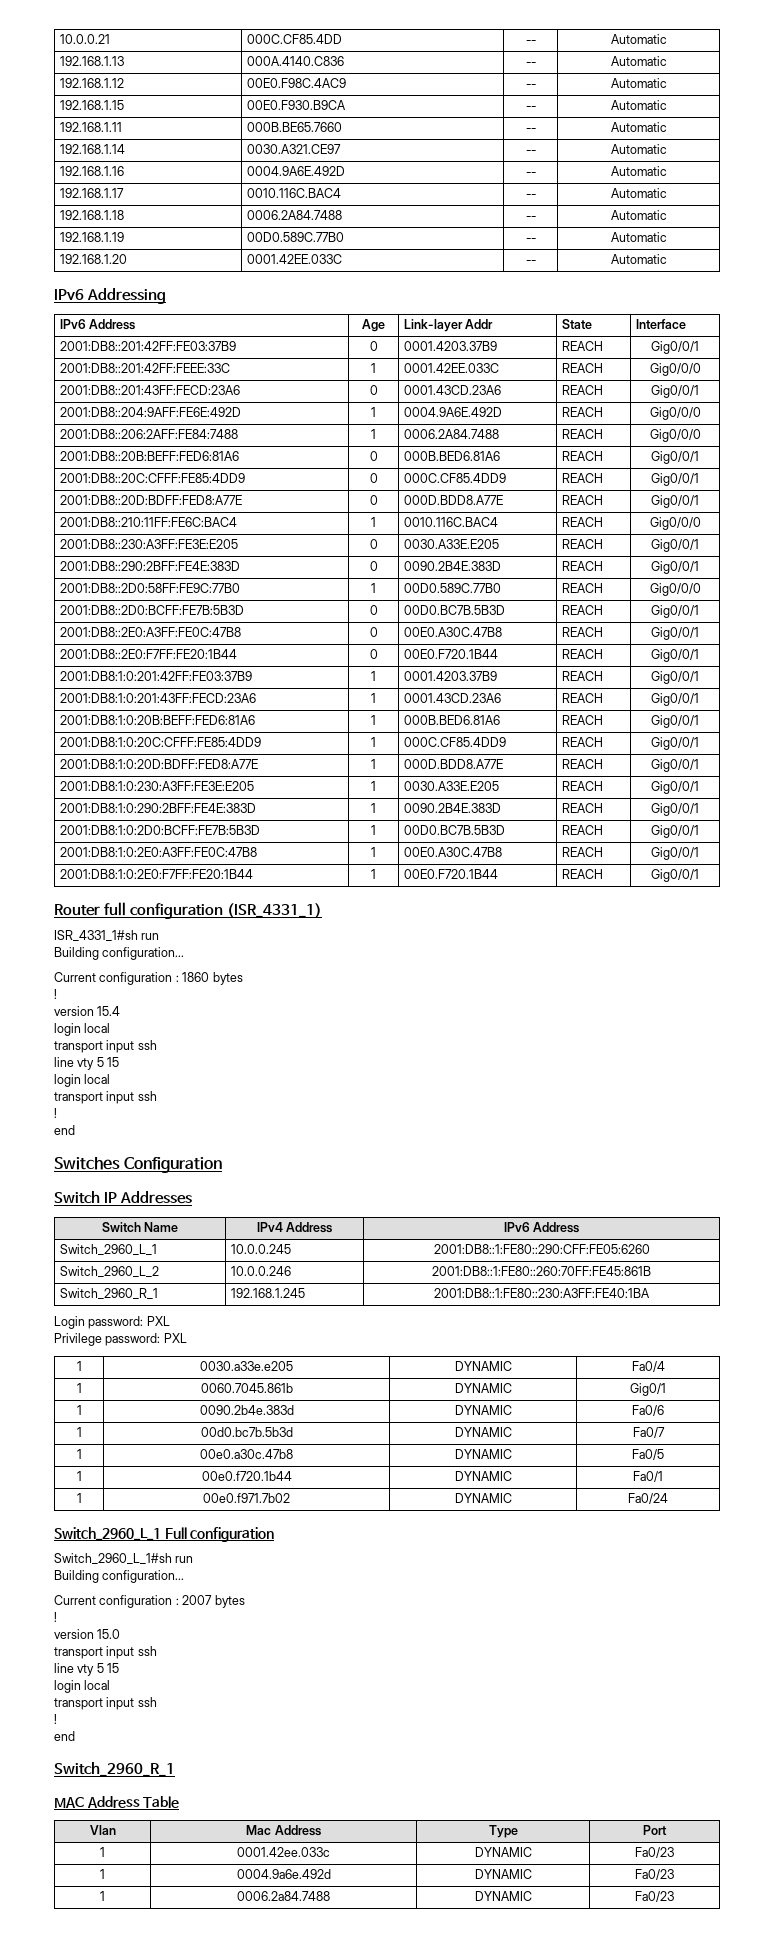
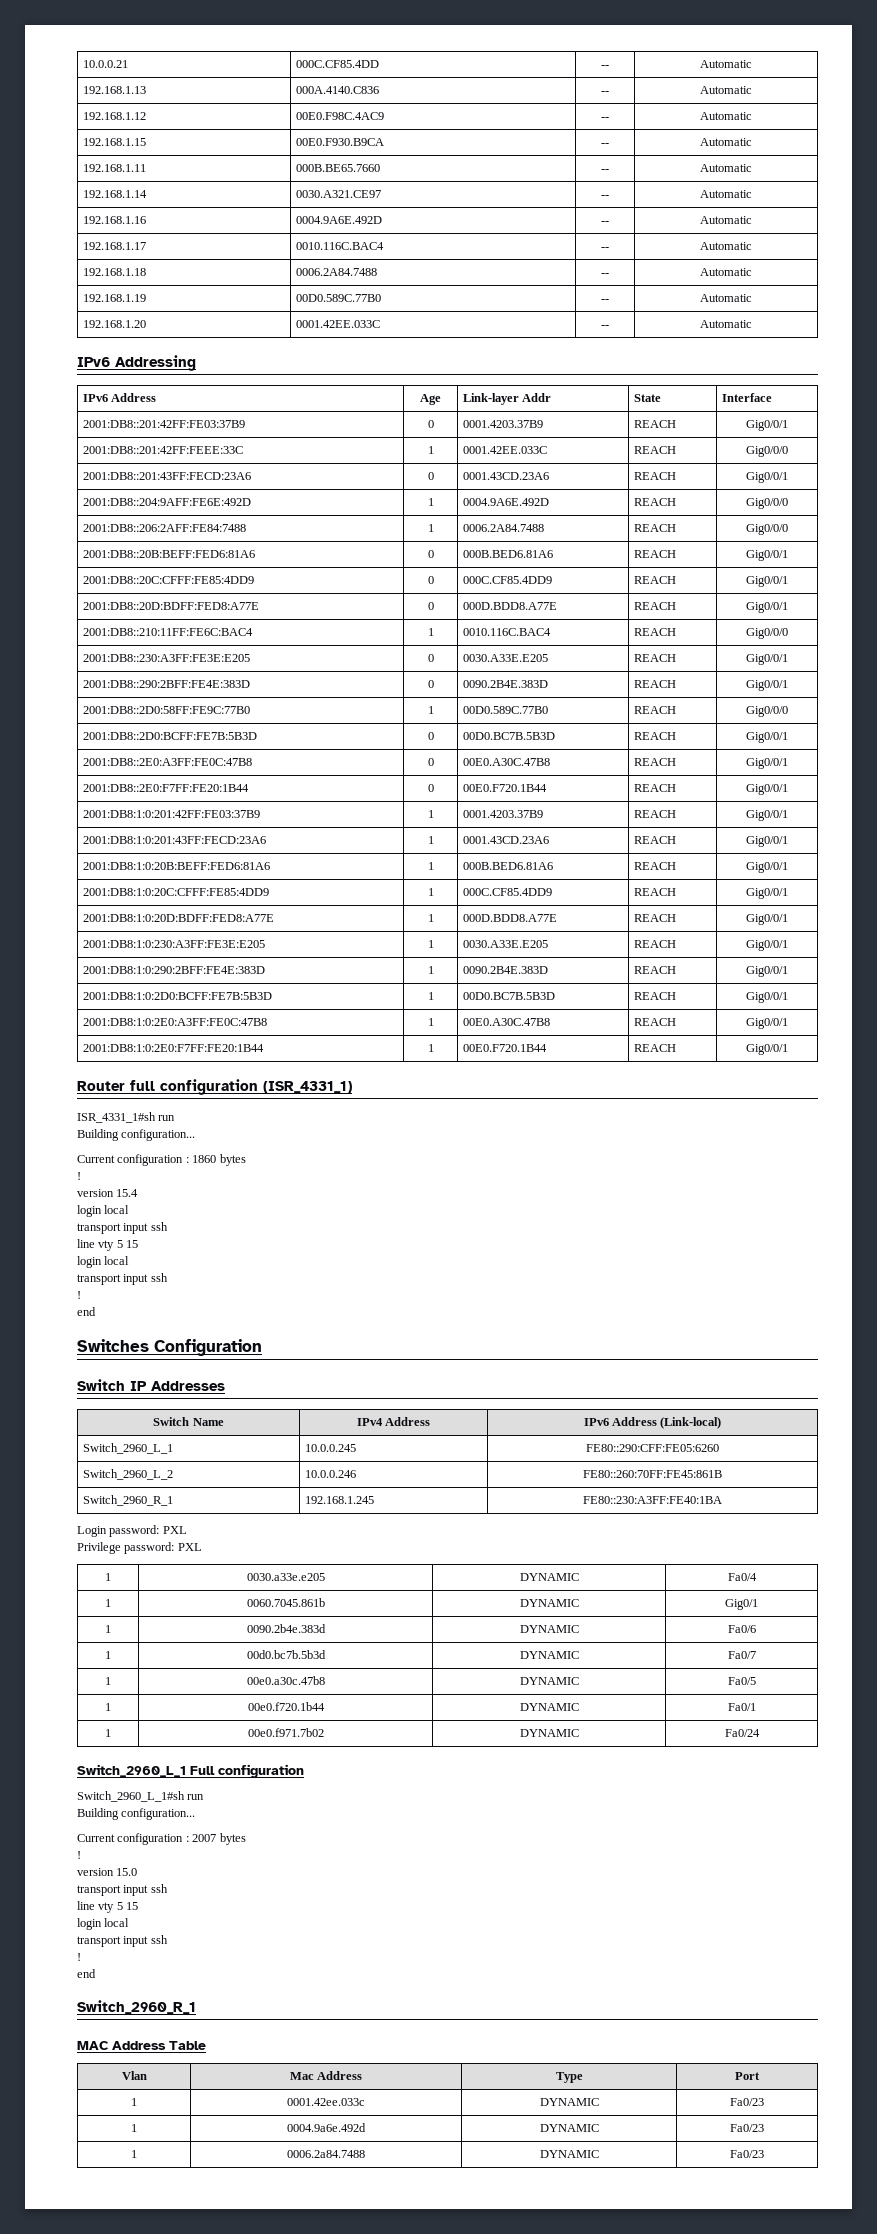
(580, 1227) none -> [660,1417,722,1429] (Link-local)
[433,1244,650,1254] 2001:DB8::1:FE80::290:CFF:FE05:6260 -> [586,1444,719,1452] FE80::290:CFF:FE05:6260
[432,1266,651,1276] 2001:DB8::1:FE80::260:70FF:FE45:861B -> [583,1470,722,1478] FE80::260:70FF:FE45:861B
[434,1288,650,1298] 2001:DB8::1:FE80::230:A3FF:FE40:1BA -> [583,1496,722,1504] FE80::230:A3FF:FE40:1BA

